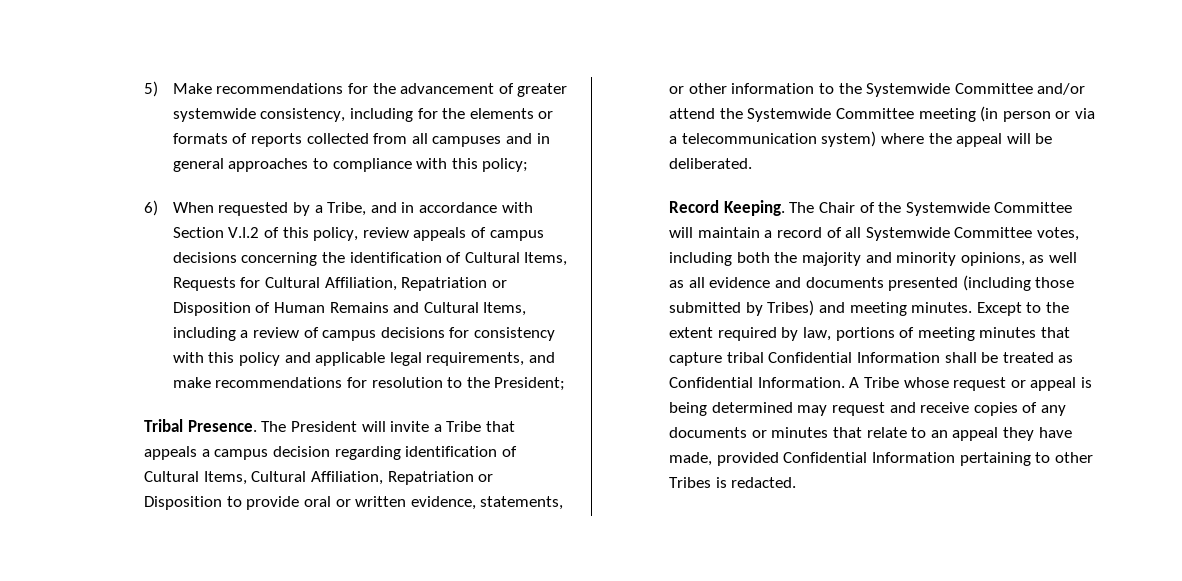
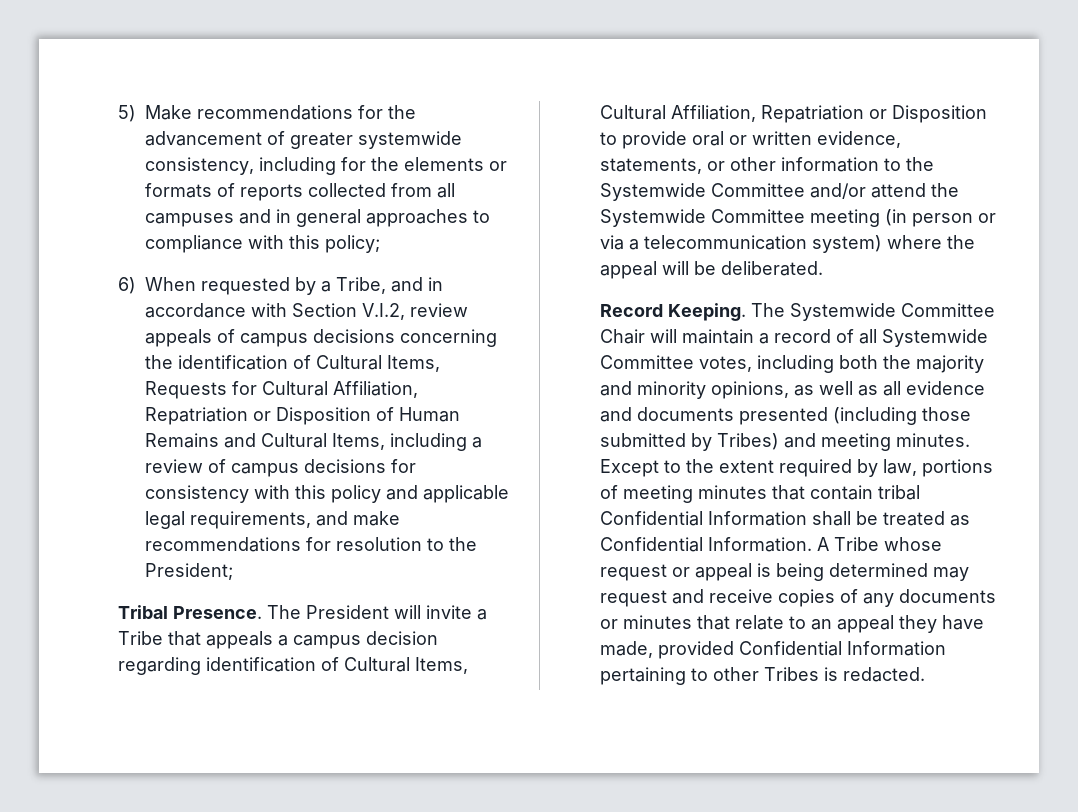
[228,227,359,241] V.I.2 of this policy, -> [362,303,406,320] V.I.2,
[819,202,1073,216] Chair of the Systemwide Committee -> [790,303,996,321] [600,329,646,344] Systemwide Committee Chair
[669,352,723,366] capture -> [810,485,874,500] contain

